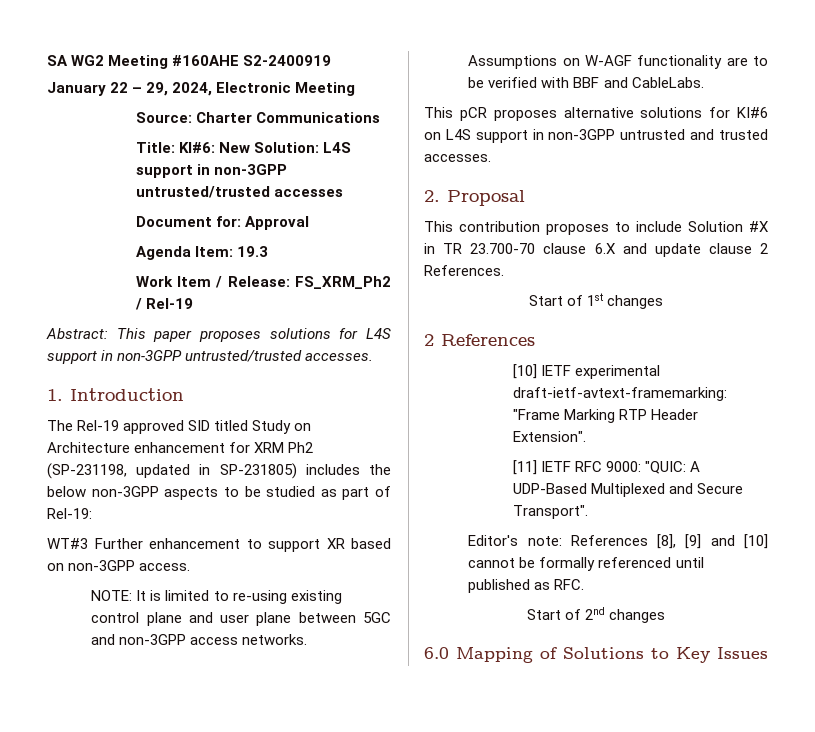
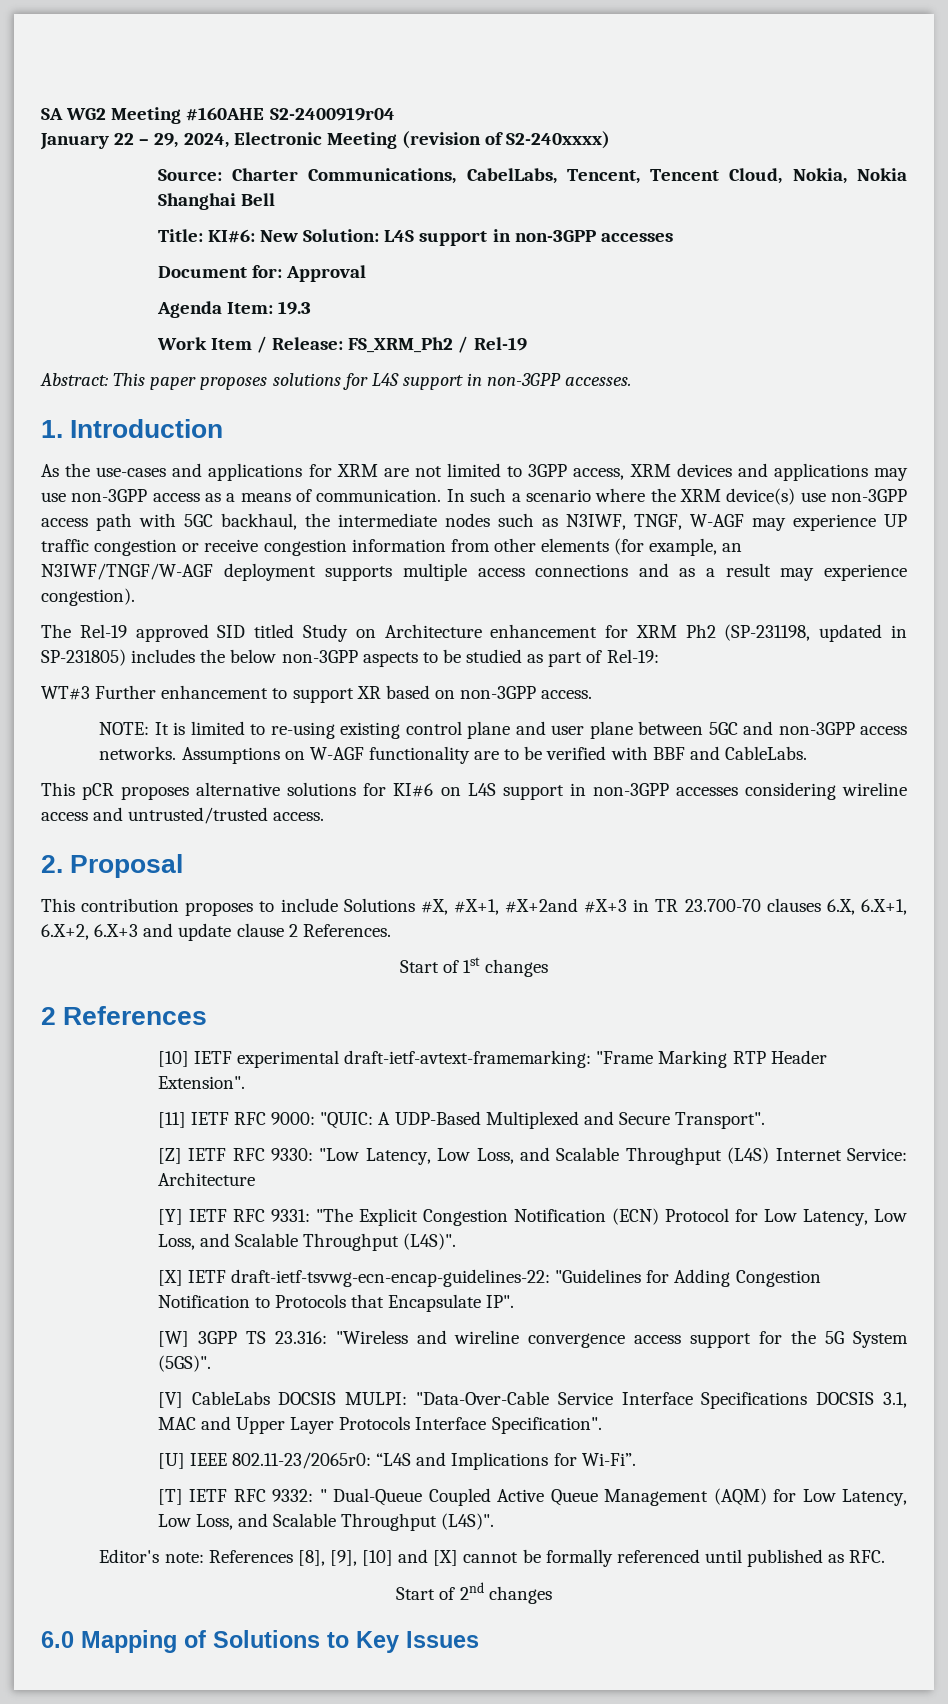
[243,55,332,66] S2-2400919 -> [269,107,395,121] S2-2400919r04
(356, 89) none -> [401,131,611,149] (revision of S2-240xxxx)
[255,112,380,123] Communications -> [308,168,907,184] [157,193,275,210] Communications, CabelLabs, Tencent, Tencent Cloud, Nokia, Nokia Shanghai Bell
[135,186,270,198] untrusted/trusted -> (596, 236) none
[185,350,303,362] untrusted/trusted -> (562, 379) none
(184, 394) none -> [41,463,909,481] [41,488,908,505] [41,513,907,531] [41,538,743,556] [41,563,907,581] [41,588,135,606] // As the use-cases and applications for XRM are not limited to 3GPP access, XRM devices and applications may use non-3GPP access as a means of communication. In such a scenario where the XRM device(s) use non-3GPP access path with 5GC backhaul, the intermediate nodes such as N3IWF, TNGF, W-AGF may experience UP traffic congestion or receive congestion information from other elements (for example, an N3IWF/TNGF/W-AGF deployment supports multiple access connections and as a result may experience congestion).
[620,129,769,140] [424,154,491,162] untrusted and trusted accesses. -> [675,782,907,800] [41,807,325,824] accesses considering wireline access and untrusted/trusted access.
[688,221,769,232] [424,243,616,254] Solution #X in TR 23.700-70 clause 6.X -> [343,898,907,915] [41,924,139,940] Solutions #X, #X+1, #X+2and #X+3 in TR 23.700-70 clauses 6.X, 6.X+1, 6.X+2, 6.X+3
(588, 512) none -> [157,1147,907,1165] [157,1172,255,1186] [157,1208,908,1226] [157,1233,457,1251] [157,1269,821,1287] [157,1294,515,1312] [157,1330,908,1348] [157,1355,211,1372] [157,1391,907,1409] [157,1416,602,1434] [157,1452,636,1470] [157,1488,908,1506] [157,1513,495,1531] // [Z] IETF RFC 9330: "Low Latency, Low Loss, and Scalable Throughput (L4S) Internet Service: Architecture // [Y] IETF RFC 9331: "The Explicit Congestion Notification (ECN) Protocol for Low Latency, Low Loss, and Scalable Throughput (L4S)". // [X] IETF draft-ietf-tsvwg-ecn-encap-guidelines-22: "Guidelines for Adding Congestion Notification to Protocols that Encapsulate IP". // [W] 3GPP TS 23.316: "Wireless and wireline convergence access support for the 5G System (5GS)". // [V] CableLabs DOCSIS MULPI: "Data-Over-Cable Service Interface Specifications DOCSIS 3.1, MAC and Upper Layer Protocols Interface Specification". // [U] IEEE 802.11-23/2065r0: “L4S and Implications for Wi-Fi”. // [T] IETF RFC 9332: " Dual-Queue Coupled Active Queue Management (AQM) for Low Latency, Low Loss, and Scalable Throughput (L4S)".
[685,534,768,549] [9] and [10] -> [329,1549,459,1566] [9], [10] and [X]

